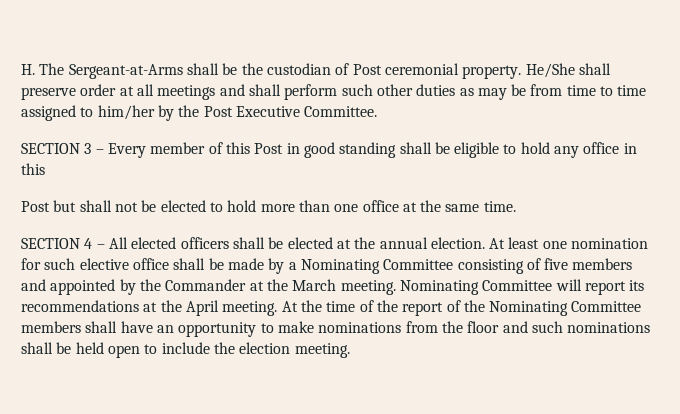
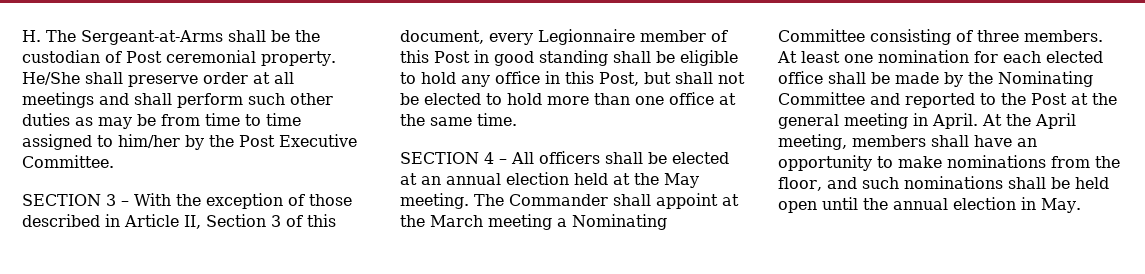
[107,143,146,158] Every -> [134,193,352,209] [22,214,336,229] [400,29,635,45] With the exception of those described in Article II, Section 3 of this document, every Legionnaire
[21,201,50,212] // Post -> [599,72,639,86] Post,
[131,237,177,249] elected -> (534, 158) none
[354,237,485,249] the annual election. -> [421,172,699,188] [400,193,739,209] [400,214,667,230] [778,29,1103,45] an annual election held at the May meeting. The Commander shall appoint at the March meeting a Nominating Committee consisting of three members.
[44,258,129,270] such elective -> [1003,51,1103,63] each elected
[288,258,633,274] [21,279,645,295] [21,300,642,316] a Nominating Committee consisting of five members and appointed by the Commander at the March meeting. Nominating Committee will report its recommendations at the April meeting. At the time of the report of the Nominating Committee -> [968,71,1093,87] [778,92,1117,108] [778,113,1076,129] [778,134,847,150] the Nominating Committee and reported to the Post at the general meeting in April. At the April meeting,
[467,321,500,333] floor -> [778,177,822,191] floor,
[144,342,350,358] to include the election meeting. -> [822,197,1081,213] until the annual election in May.

